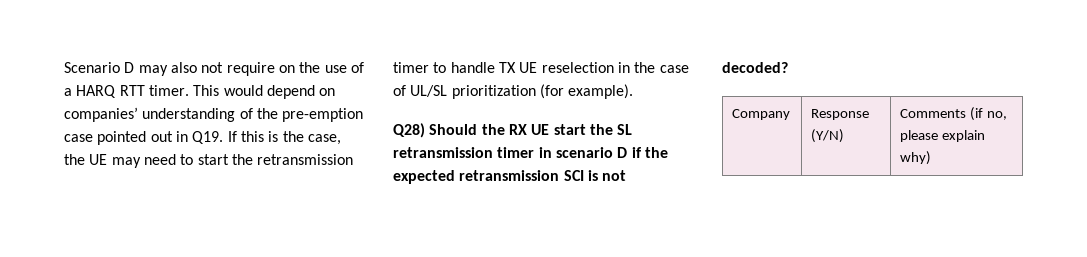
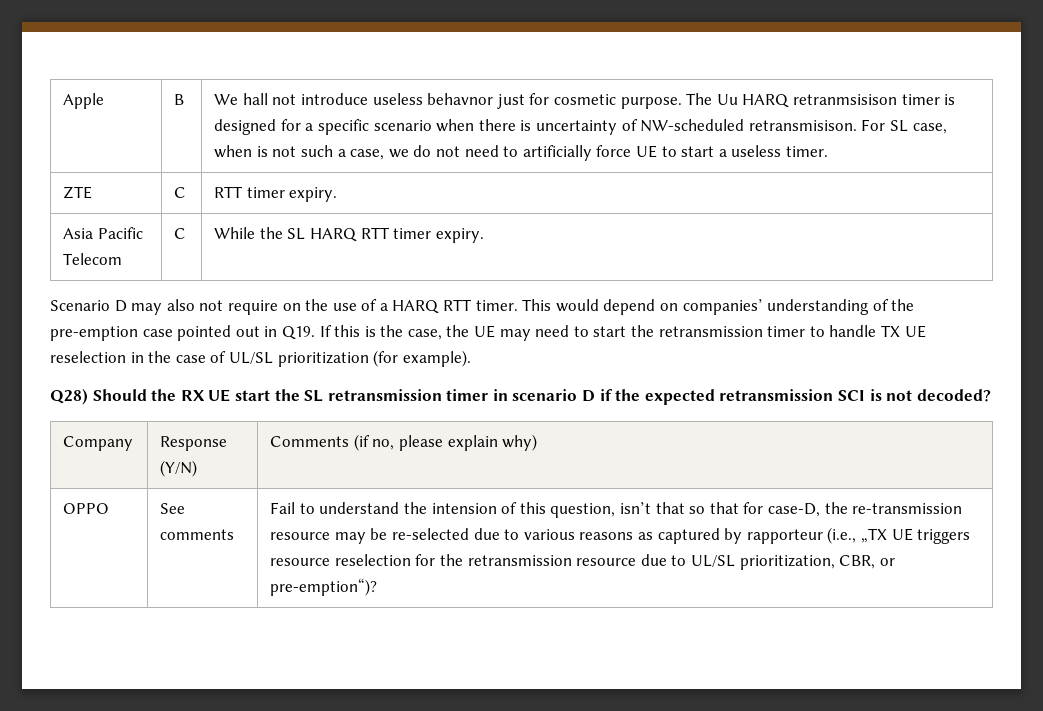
(64, 67) none -> [63,93,105,109] [174,94,185,105] [214,93,956,109] [214,119,947,135] [214,145,828,161] [63,186,93,199] [174,187,187,198] [214,186,338,202] [63,227,143,239] [63,253,123,265] [174,228,187,239] [214,227,484,243] Apple | B | We hall not introduce useless behavnor just for cosmetic purpose. The Uu HARQ retranmsisison timer is designed for a specific scenario when there is uncertainty of NW-scheduled retransmisison. For SL case, when is not such a case, we do not need to artificially force UE to start a useless timer. // ZTE | C | RTT timer expiry. // Asia Pacific Telecom | C | While the SL HARQ RTT timer expiry. //
(932, 158) none -> [63,503,110,514] [160,503,186,514] [160,529,235,540] [270,502,963,518] [270,527,971,544] [270,554,895,570] [270,578,378,596] // OPPO | See comments | Fail to understand the intension of this question, isn’t that so that for case-D, the re-transmission resource may be re-selected due to various reasons as captured by rapporteur (i.e., „TX UE triggers resource reselection for the retransmission resource due to UL/SL prioritization, CBR, or pre-emption“)?

